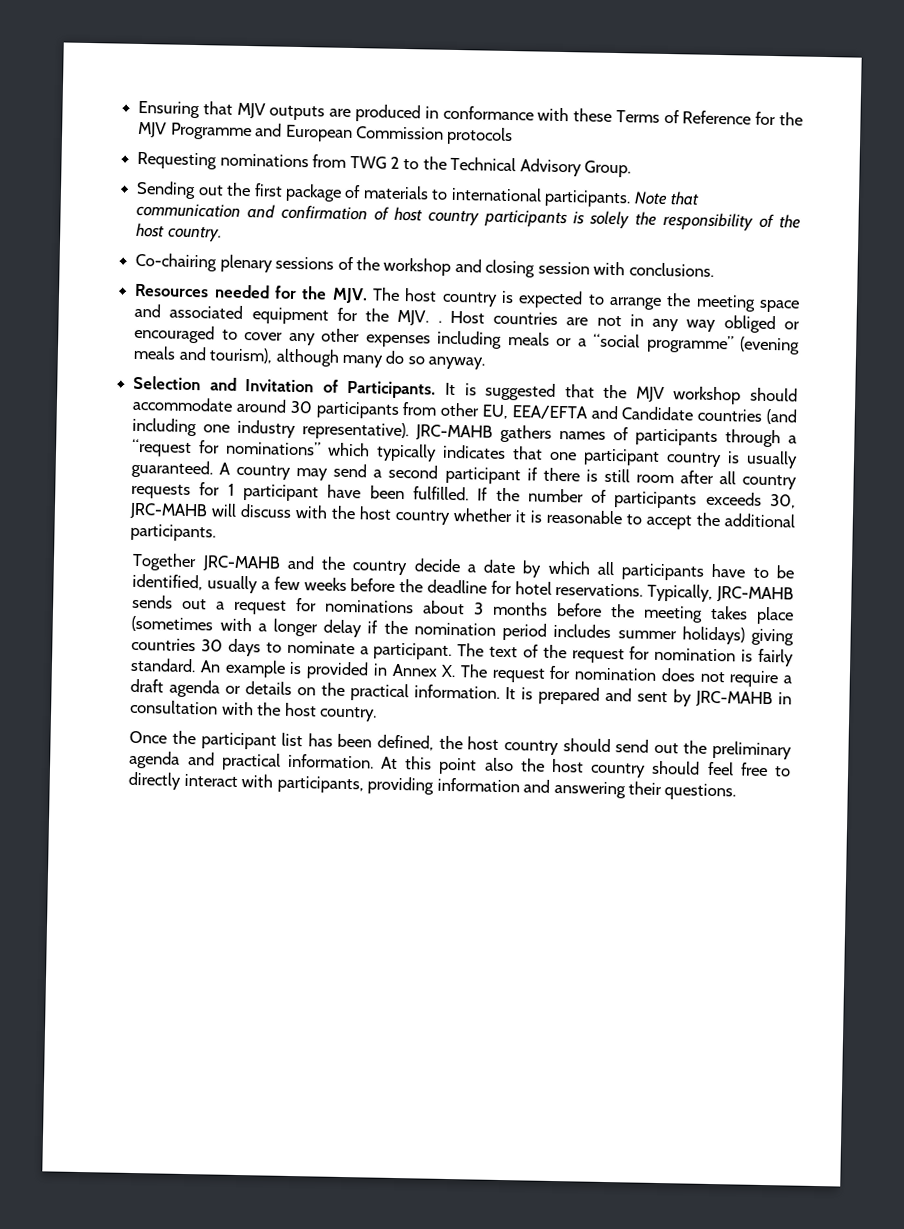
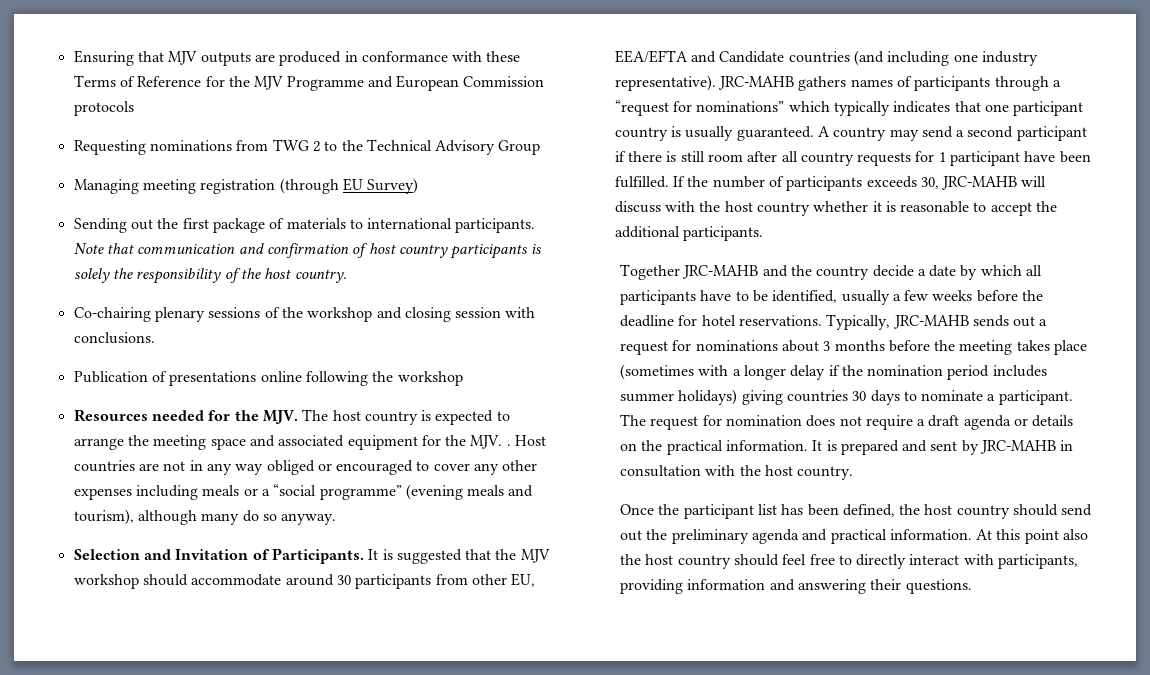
[584,160,632,178] Group. -> [498,140,541,155] [73,178,419,194] Group // Managing meeting registration (through EU Survey)
(714, 269) none -> [73,371,463,386] // Publication of presentations online following the workshop
[489,644,795,667] [130,657,489,680] text of the request for nomination is fairly standard. An example is provided in Annex X. The -> (646, 420) none

